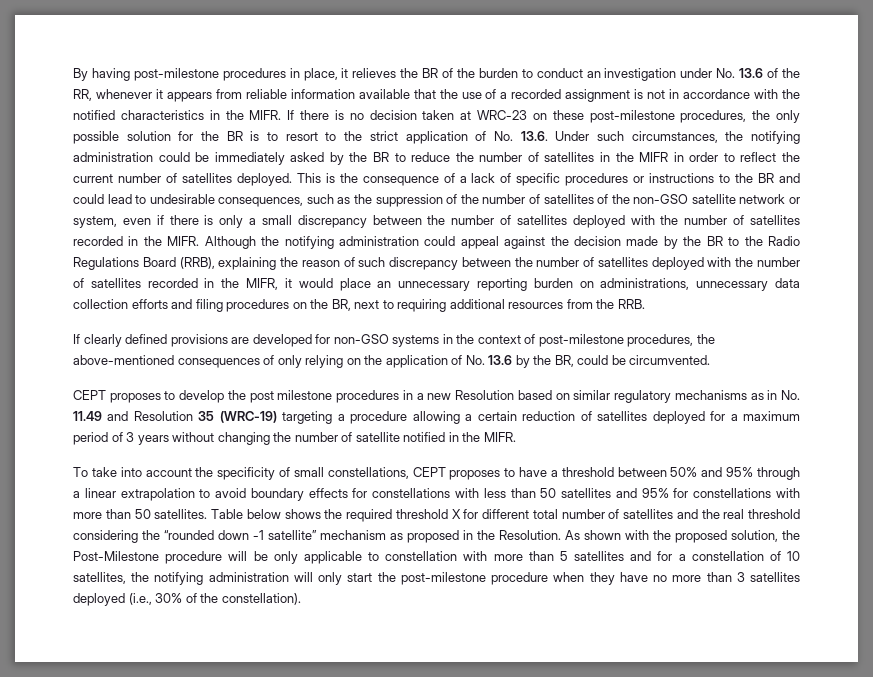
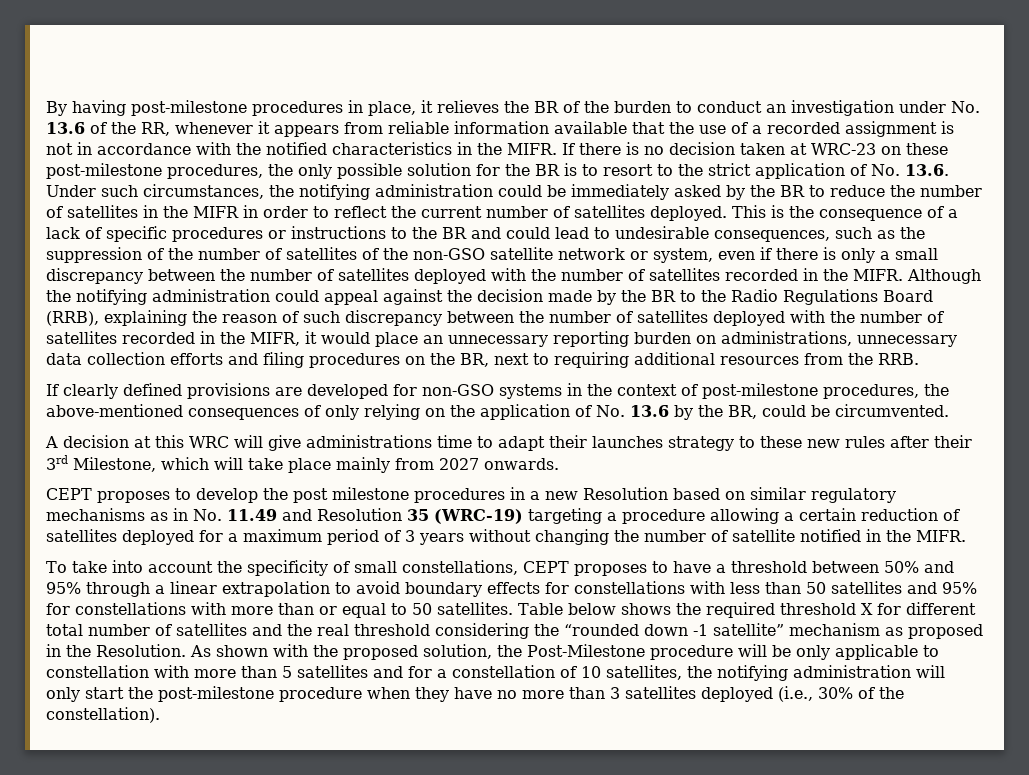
(711, 360) none -> [45,435,972,451] [46,455,559,473] // A decision at this WRC will give administrations time to adapt their launches strategy to these new rules after their 3rd Milestone, which will take place mainly from 2027 onwards.
(131, 514) none -> [319,603,407,618] or equal to

